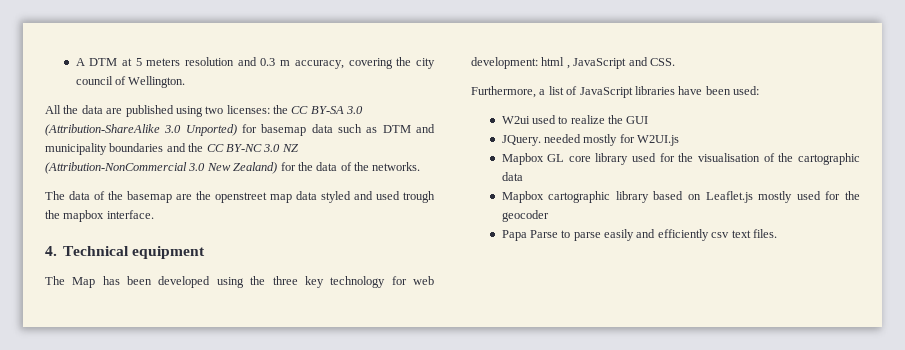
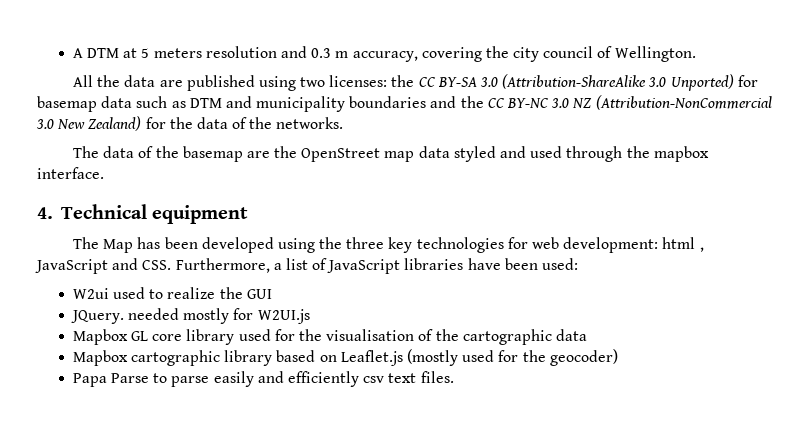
[215,192,267,203] openstreet -> [301,148,381,162] OpenStreet
[403,191,435,203] trough -> [566,146,623,162] through
[330,276,386,288] technology -> [416,237,504,253] technologies
(675, 62) // -> (172, 265) none
[758,191,861,203] [501,210,549,222] mostly used for the geocoder -> [406,349,618,366] (mostly used for the geocoder)

